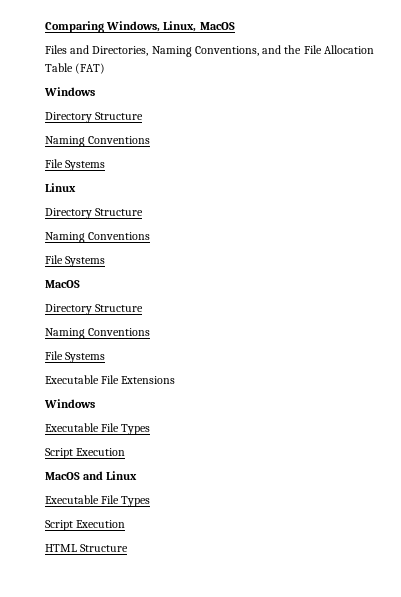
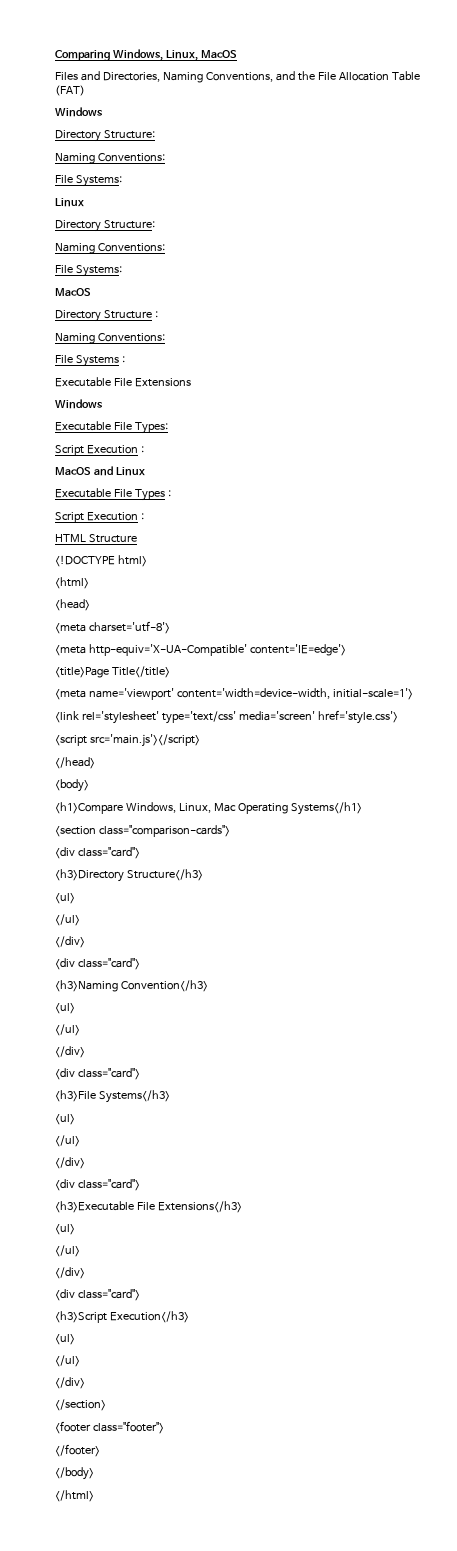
[95,112,144,120] [45,136,151,147] [45,159,106,171] Structure // Naming Conventions // File Systems -> [103,130,155,139] [55,153,165,164] [55,175,122,187] Structure: // Naming Conventions: // File Systems:
[95,208,144,216] [45,232,151,243] [45,255,106,267] Structure // Naming Conventions // File Systems -> [103,220,155,229] [55,243,165,254] [55,265,122,277] Structure: // Naming Conventions: // File Systems:
[45,328,151,339] [45,351,106,363] // Naming Conventions // File Systems -> [154,311,158,318] [55,333,165,344] [55,355,125,367] : // Naming Conventions: // File Systems :
[121,424,151,435] [45,448,126,459] Types // Script Execution -> [134,422,168,434] [55,445,144,456] Types: // Script Execution :
[45,520,126,531] // Script Execution -> [167,490,171,497] [55,512,144,523] : // Script Execution :
(129, 548) none -> [55,555,147,567] [55,577,89,589] [55,599,90,611] [55,621,170,634] [55,644,346,656] [55,666,170,678] [55,688,413,700] [55,710,398,724] [55,734,200,747] [55,757,95,769] [55,779,89,792] [55,802,362,815] [55,825,230,837] [55,847,140,859] [55,869,203,882] [55,893,75,904] [55,914,80,926] [55,936,85,948] [55,958,140,970] [55,980,208,992] [55,1003,75,1014] [55,1024,80,1036] [55,1046,85,1058] [55,1068,140,1080] [55,1090,170,1103] [55,1114,75,1125] [55,1135,80,1147] [55,1157,85,1169] [55,1179,140,1191] [55,1201,242,1213] [55,1224,75,1235] [55,1245,80,1257] [55,1267,85,1279] [55,1289,140,1301] [55,1311,189,1323] [55,1334,75,1345] [55,1355,80,1367] [55,1377,85,1389] [55,1399,106,1411] [55,1421,164,1434] [55,1444,100,1457] [55,1467,94,1480] [55,1490,94,1502] // <!DOCTYPE html> // <html> // <head> // <meta charset='utf-8'> // <meta http-equiv='X-UA-Compatible' content='IE=edge'> // <title>Page Title</title> // <meta name='viewport' content='width=device-width, initial-scale=1'> // <link rel='stylesheet' type='text/css' media='screen' href='style.css'> // <script src='main.js'></script> // </head> // <body> // <h1>Compare Windows, Linux, Mac Operating Systems</h1> // <section class="comparison-cards"> // <div class="card"> // <h3>Directory Structure</h3> // <ul> // </ul> // </div> // <div class="card"> // <h3>Naming Convention</h3> // <ul> // </ul> // </div> // <div class="card"> // <h3>File Systems</h3> // <ul> // </ul> // </div> // <div class="card"> // <h3>Executable File Extensions</h3> // <ul> // </ul> // </div> // <div class="card"> // <h3>Script Execution</h3> // <ul> // </ul> // </div> // </section> // <footer class="footer"> // </footer> // </body> // </html>

